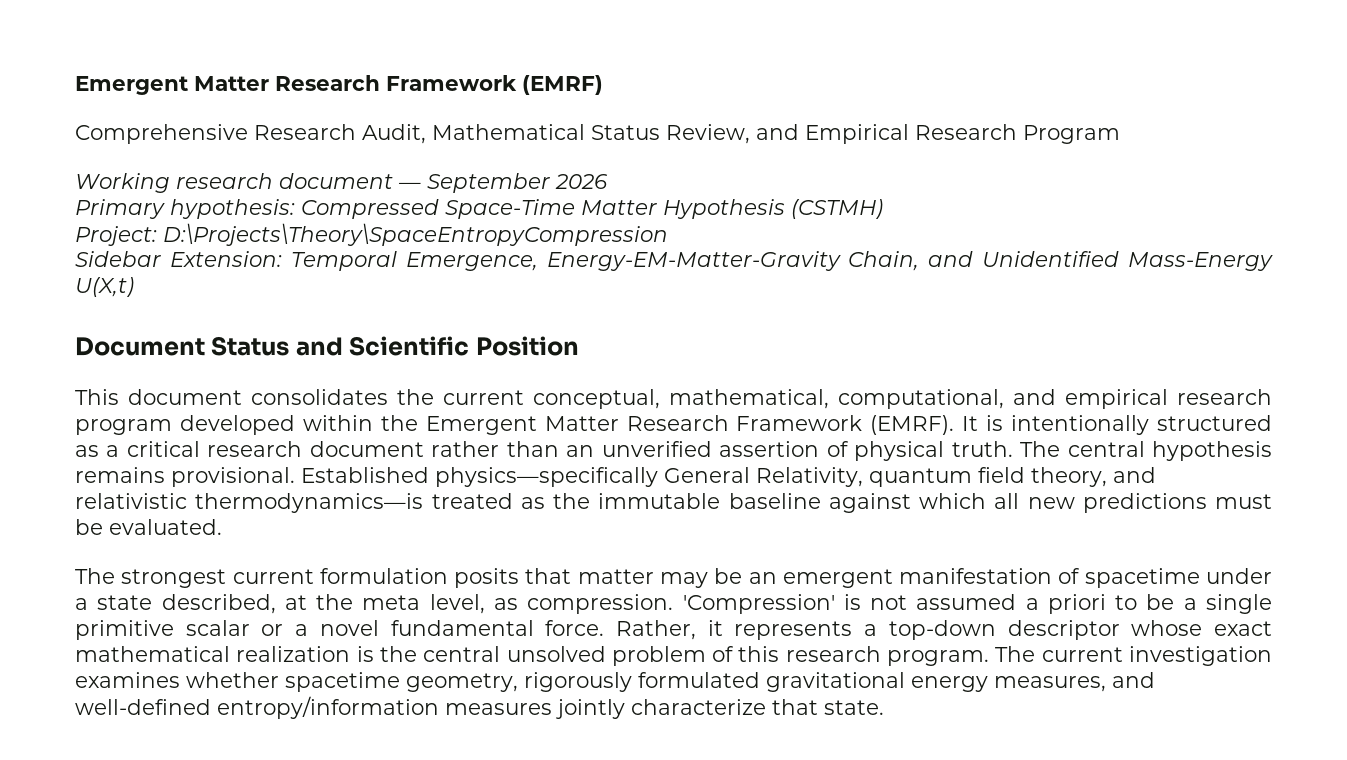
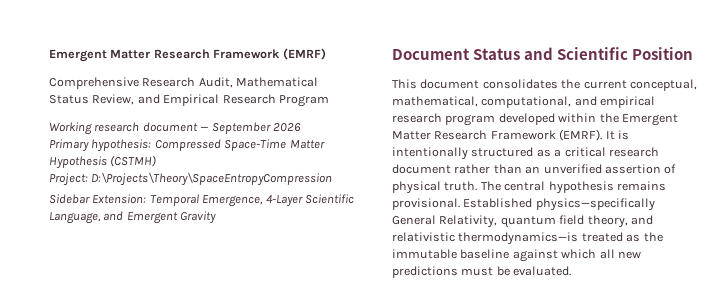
[546,251,1273,271] [75,277,134,297] Energy-EM-Matter-Gravity Chain, and Unidentified Mass-Energy U(X,t) -> [265,194,354,207] [49,211,217,224] 4-Layer Scientific Language, and Emergent Gravity
[75,568,1273,588] [75,594,1273,614] [75,620,1272,640] [75,646,1272,666] [75,672,1155,692] [75,696,884,719] // The strongest current formulation posits that matter may be an emergent manifestation of spacetime under a state described, at the meta level, as compression. 'Compression' is not assumed a priori to be a single primitive scalar or a novel fundamental force. Rather, it represents a top-down descriptor whose exact mathematical realization is the central unsolved problem of this research program. The current investigation examines whether spacetime geometry, rigorously formulated gravitational energy measures, and well-defined entropy/information measures jointly characterize that state. -> (572, 271) none

